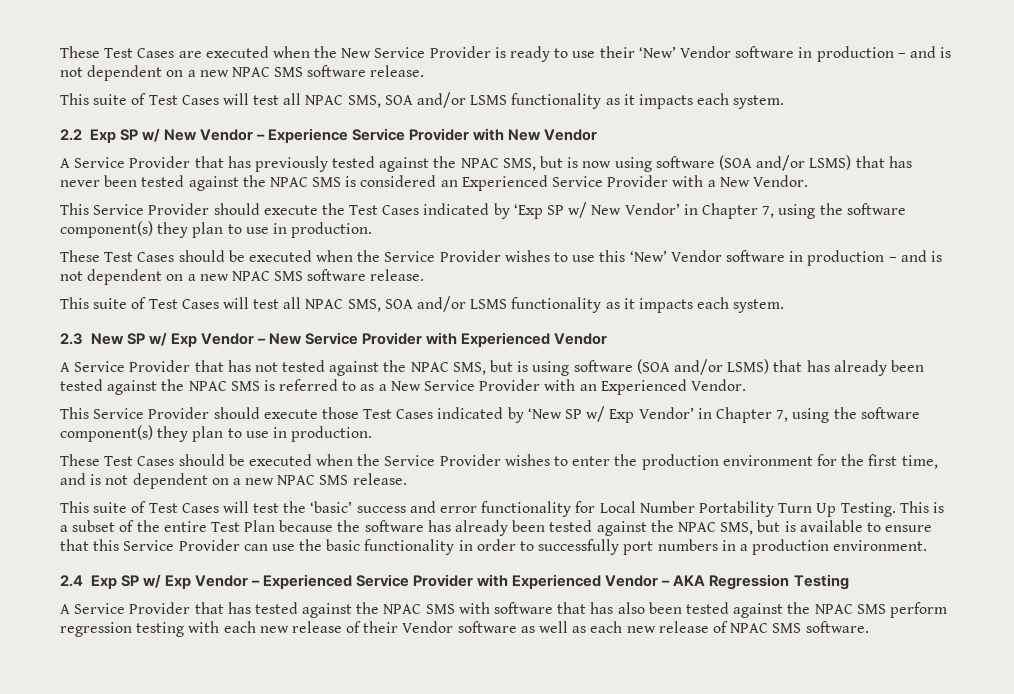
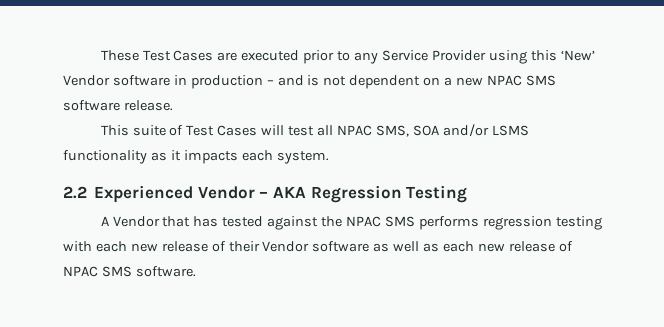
[272,46,952,62] [60,65,425,81] [60,92,785,109] [60,128,598,143] [60,155,912,172] [60,175,808,191] [60,202,906,219] [60,221,373,238] [60,250,596,262] when the New Service Provider is ready to use their ‘New’ Vendor software in production – and is not dependent on a new NPAC SMS software release. // This suite of Test Cases will test all NPAC SMS, SOA and/or LSMS functionality as it impacts each system. // 2.2 Exp SP w/ New Vendor – Experience Service Provider with New Vendor // A Service Provider that has previously tested against the NPAC SMS, but is now using software (SOA and/or LSMS) that has never been tested against the NPAC SMS is considered an Experienced Service Provider with a New Vendor. // This Service Provider should execute the Test Cases indicated by ‘Exp SP w/ New Vendor’ in Chapter 7, using the software component(s) they plan to use in production. // These Test Cases should be executed when the Service Provider wishes to use -> [303,50,527,64] prior to any Service Provider using
[60,332,608,347] [60,359,924,376] [60,379,746,395] [60,406,920,423] [60,425,373,442] [60,454,938,470] [60,473,407,489] [60,501,944,517] [60,520,933,536] [60,539,928,555] [60,574,509,589] 2.3 New SP w/ Exp Vendor – New Service Provider with Experienced Vendor // A Service Provider that has not tested against the NPAC SMS, but is using software (SOA and/or LSMS) that has already been tested against the NPAC SMS is referred to as a New Service Provider with an Experienced Vendor. // This Service Provider should execute those Test Cases indicated by ‘New SP w/ Exp Vendor’ in Chapter 7, using the software component(s) they plan to use in production. // These Test Cases should be executed when the Service Provider wishes to enter the production environment for the first time, and is not dependent on a new NPAC SMS release. // This suite of Test Cases will test the ‘basic’ success and error functionality for Local Number Portability Turn Up Testing. This is a subset of the entire Test Plan because the software has already been tested against the NPAC SMS, but is available to ensure that this Service Provider can use the basic functionality in order to successfully port numbers in a production environment. // 2.4 Exp SP w/ Exp Vendor – Experienced Service Provider with -> [63,186,87,199] 2.2
[74,602,191,614] Service Provider -> [112,216,160,227] Vendor
[458,602,947,618] with software that has also been tested against the NPAC SMS perform -> [418,216,479,230] performs

